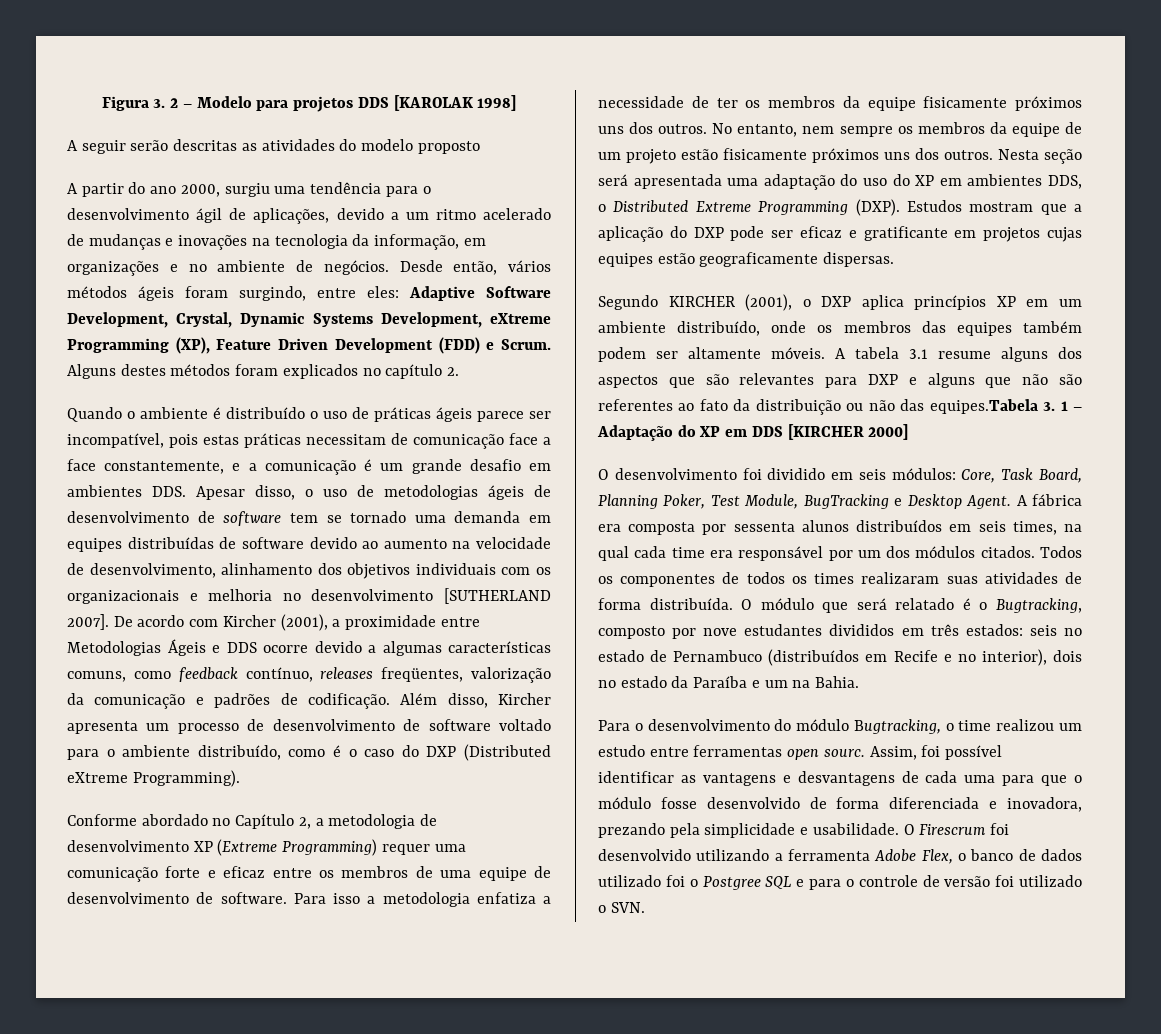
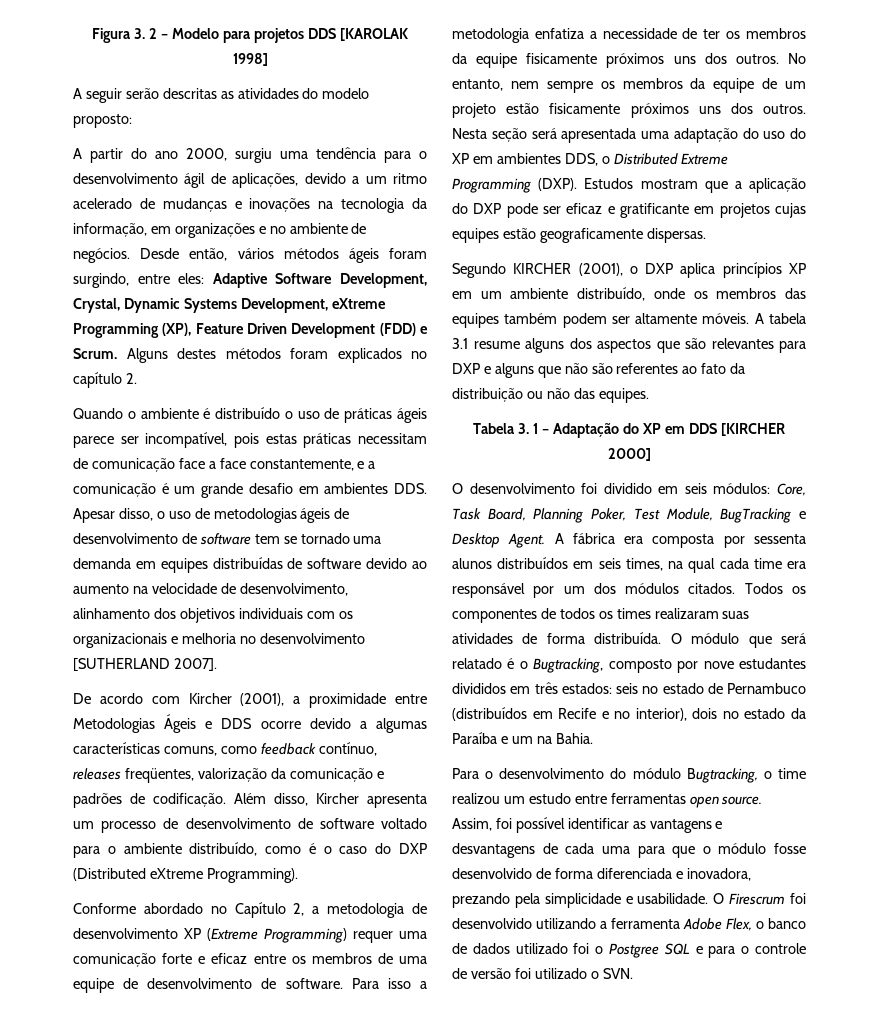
[417,141,480,154] proposto -> [73,114,132,128] proposto:
(109, 622) none -> (217, 664) //
[929,399,1038,414] equipes.Tabela -> [598,388,649,403] [473,423,516,434] equipes. // Tabela
[823,749,865,757] sourc. -> [721,796,763,805] source.

